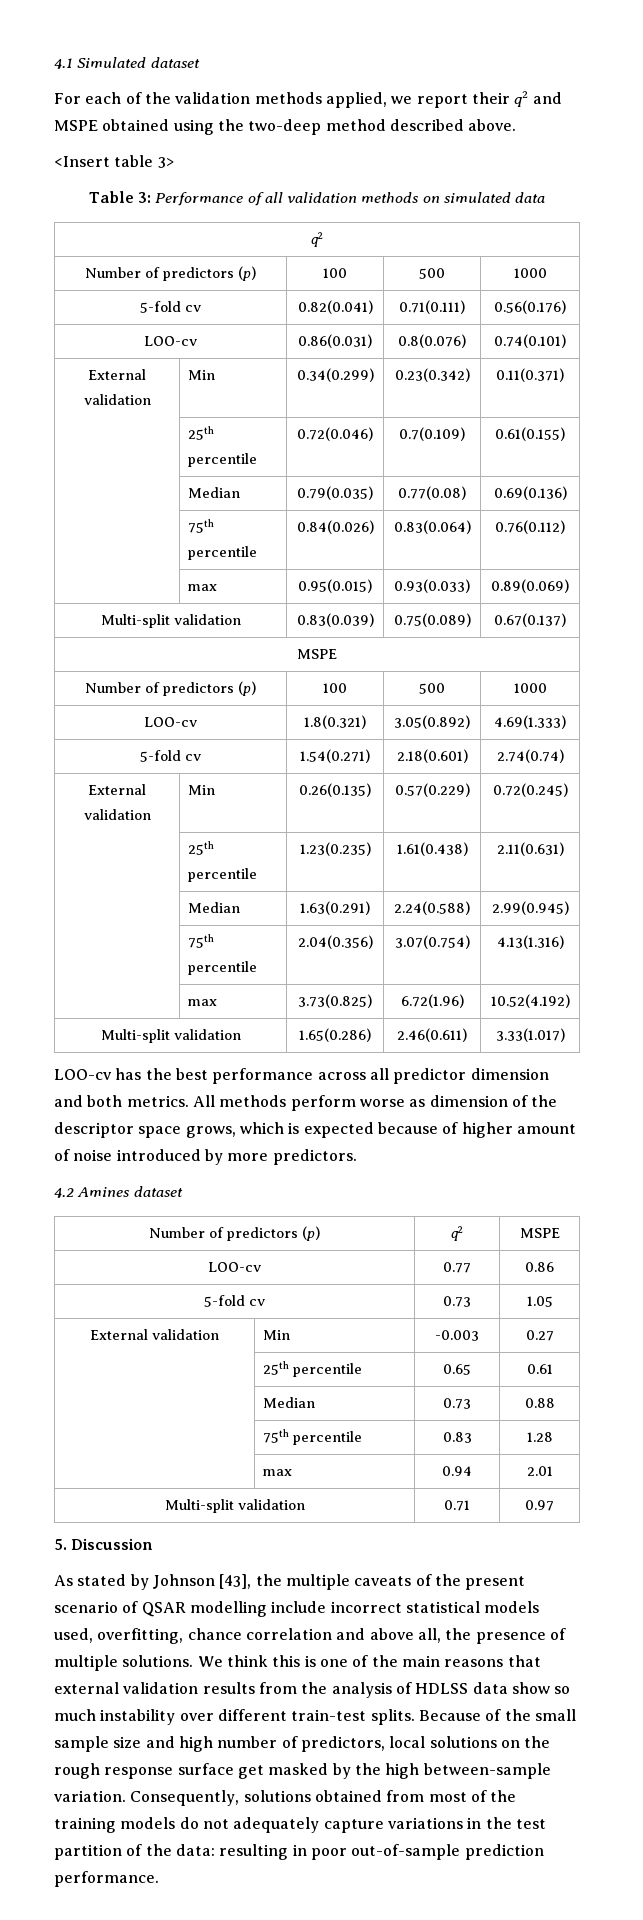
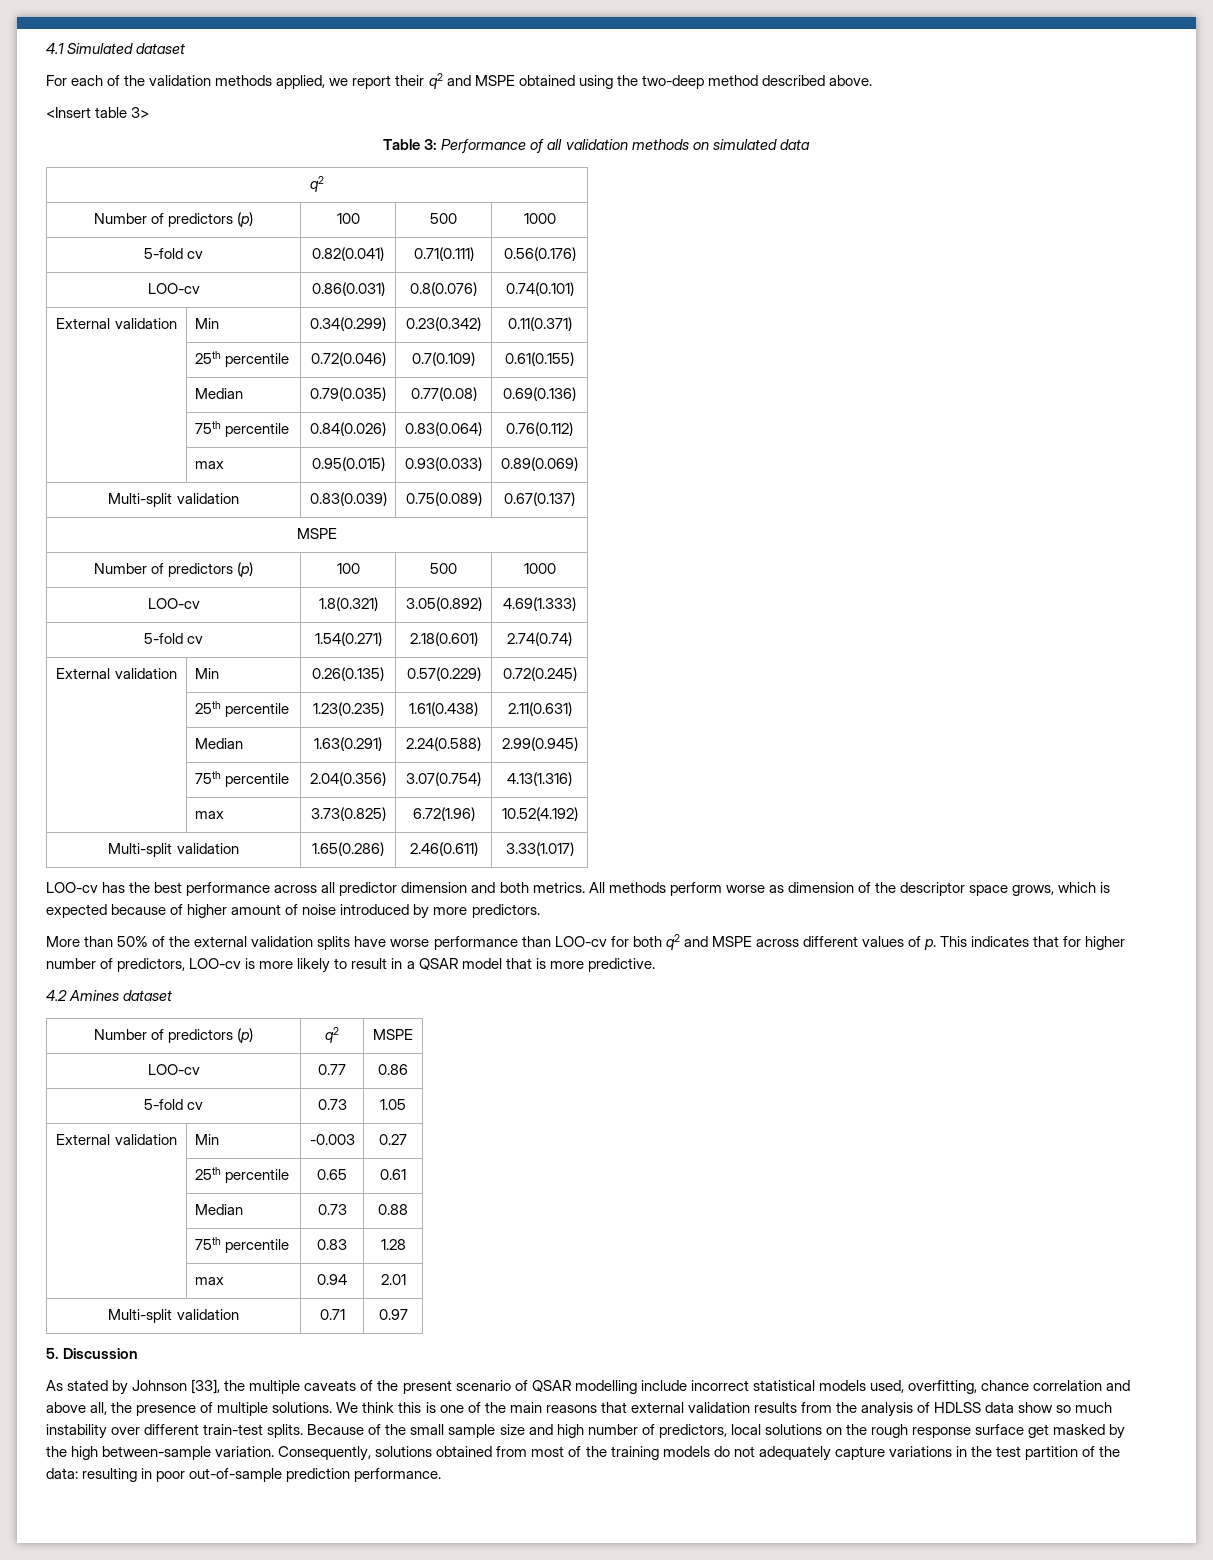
(357, 1157) none -> [46,934,1126,950] [46,958,655,973] // More than 50% of the external validation splits have worse performance than LOO-cv for both q2 and MSPE across different values of p. This indicates that for higher number of predictors, LOO-cv is more likely to result in a QSAR model that is more predictive.
[219,1574,252,1589] [43], -> [191,1379,221,1394] [33],

